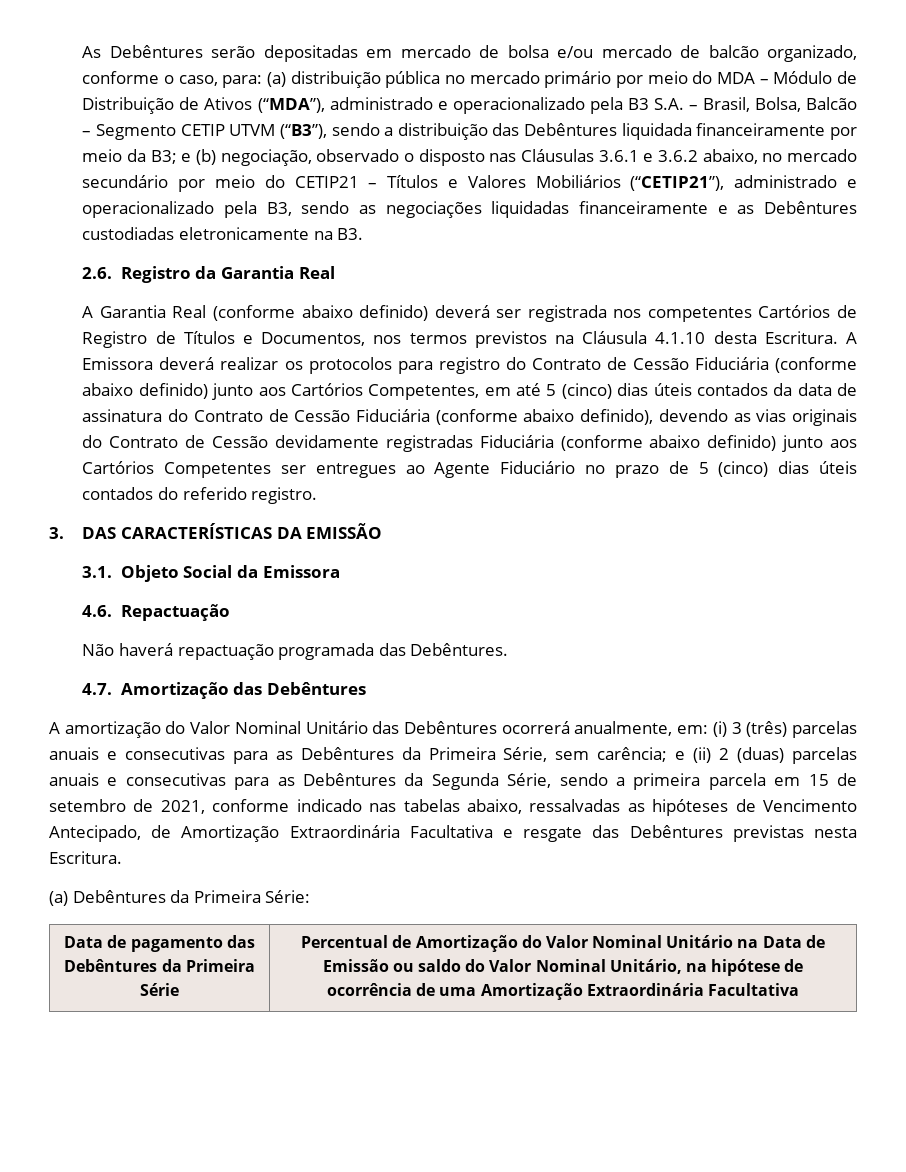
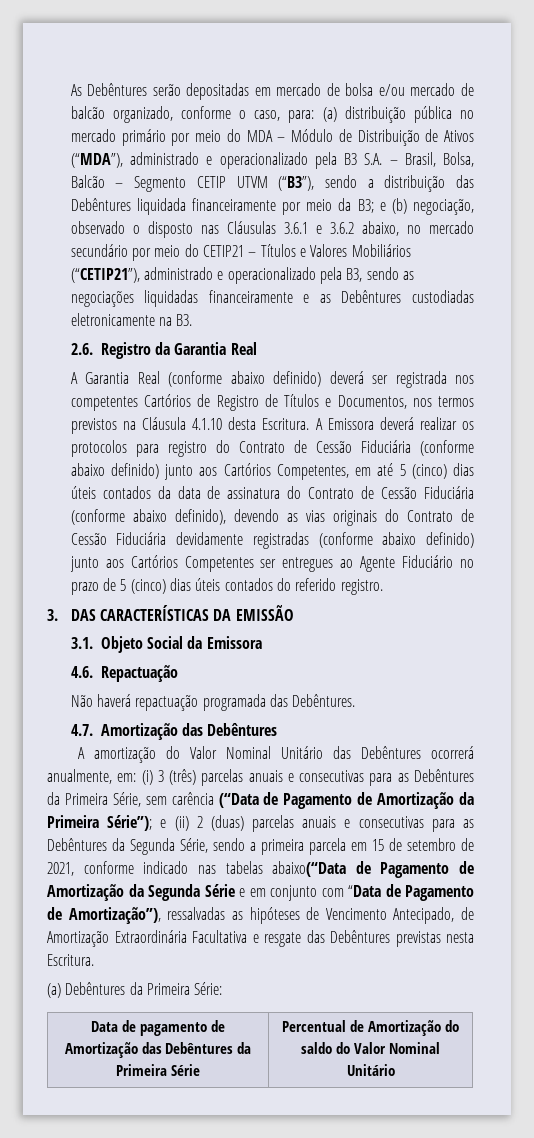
(269, 442) none -> [116,532,167,545] Fiduciária
[479,435,554,448] Fiduciária -> (309, 540) none
[597,747,668,762] carência; -> [171,792,474,809] [47,815,153,831] carência (“Data de Pagamento de Amortização da Primeira Série”);
[466,799,522,814] abaixo, -> [272,861,474,878] [47,884,474,901] [47,907,161,924] abaixo(“Data de Pagamento de Amortização da Segunda Série e em conjunto com “Data de Pagamento de Amortização”),
(223, 944) none -> [210,1020,225,1032] [64,1042,138,1058] de Amortização
[545,935,825,948] [322,959,804,976] [327,983,799,1000] Valor Nominal Unitário na Data de Emissão ou saldo do Valor Nominal Unitário, na hipótese de ocorrência de uma Amortização Extraordinária Facultativa -> [301,1042,440,1054] [346,1064,395,1076] saldo do Valor Nominal Unitário

